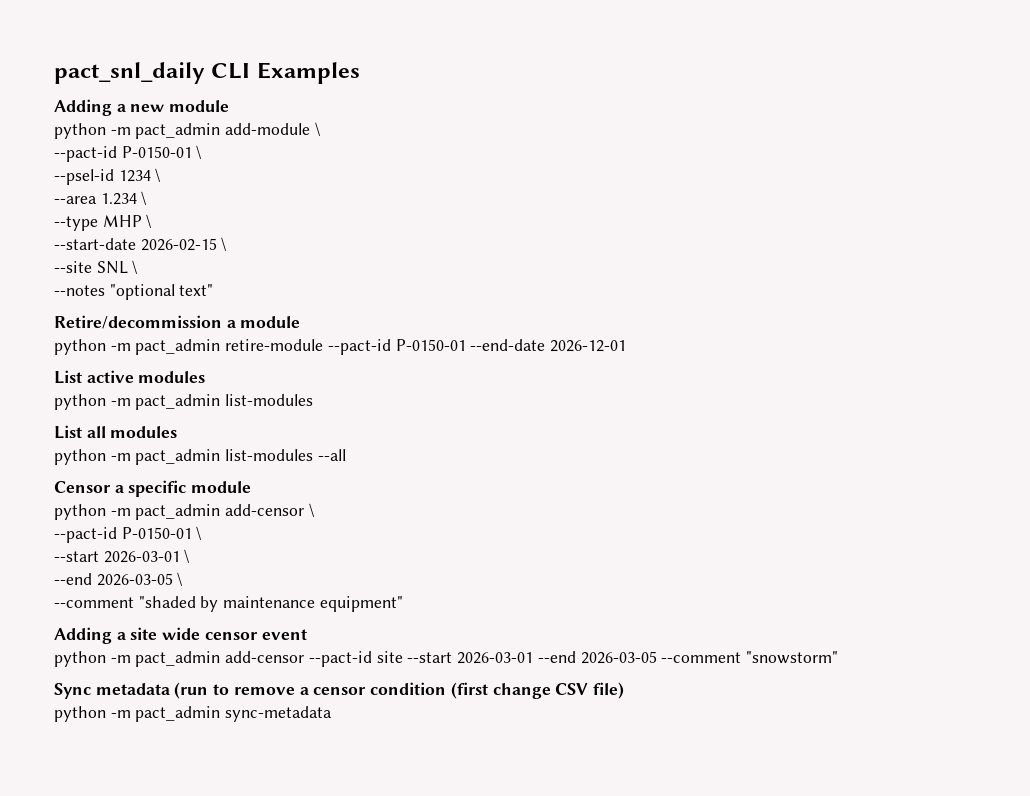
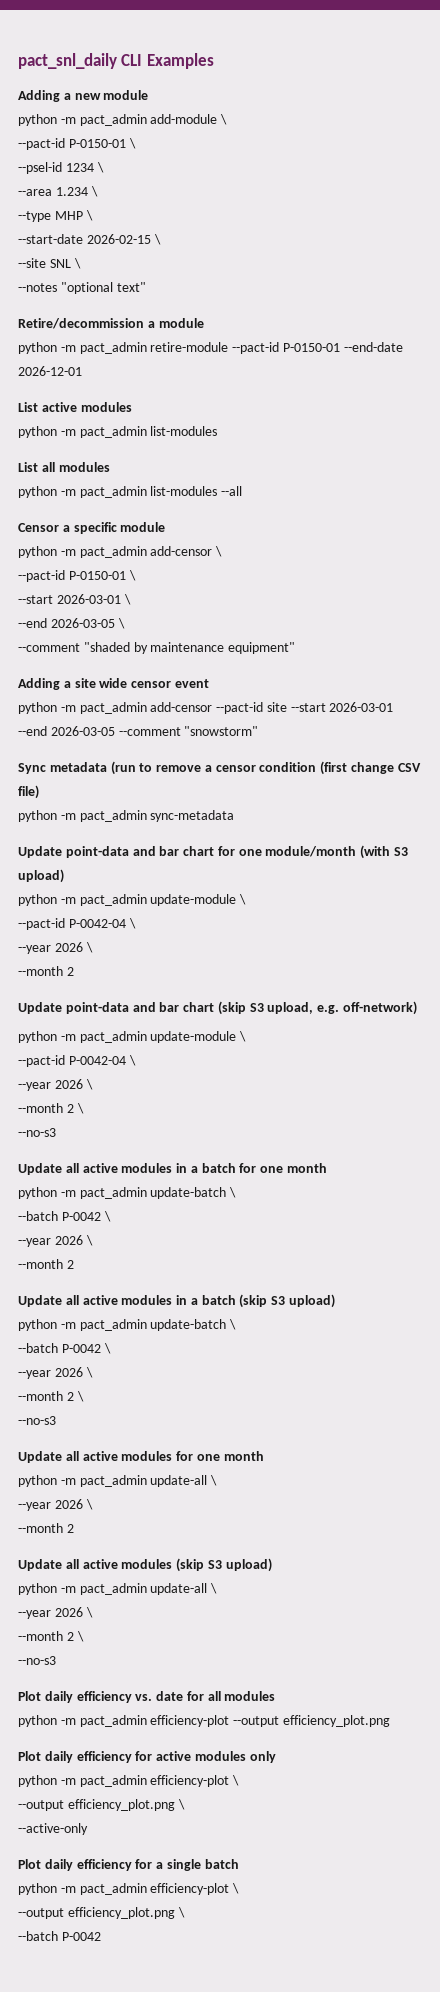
(333, 714) none -> [18,845,409,859] [18,869,64,883] [18,894,247,906] [18,918,136,930] [18,942,93,954] [18,966,74,976] [18,1001,418,1015] [18,1031,247,1043] [18,1055,136,1067] [18,1079,93,1091] [18,1103,84,1114] [18,1128,56,1137] [18,1163,328,1175] [18,1187,237,1199] [18,1211,111,1222] [18,1235,93,1247] [18,1259,74,1269] [18,1294,336,1308] [18,1319,237,1331] [18,1343,111,1354] [18,1367,93,1379] [18,1391,84,1402] [18,1416,56,1425] [18,1451,264,1463] [18,1475,218,1487] [18,1499,93,1511] [18,1523,74,1533] [18,1558,272,1572] [18,1583,218,1595] [18,1607,93,1619] [18,1631,84,1642] [18,1656,56,1665] [18,1691,276,1703] [18,1715,390,1727] [18,1751,276,1763] [18,1775,240,1787] [18,1799,185,1811] [18,1823,88,1835] [18,1859,239,1871] [18,1883,240,1895] [18,1907,185,1919] [18,1931,101,1941] // Update point-data and bar chart for one module/month (with S3 upload) // python -m pact_admin update-module \ // --pact-id P-0042-04 \ // --year 2026 \ // --month 2 // Update point-data and bar chart (skip S3 upload, e.g. off-network) // python -m pact_admin update-module \ // --pact-id P-0042-04 \ // --year 2026 \ // --month 2 \ // --no-s3 // Update all active modules in a batch for one month // python -m pact_admin update-batch \ // --batch P-0042 \ // --year 2026 \ // --month 2 // Update all active modules in a batch (skip S3 upload) // python -m pact_admin update-batch \ // --batch P-0042 \ // --year 2026 \ // --month 2 \ // --no-s3 // Update all active modules for one month // python -m pact_admin update-all \ // --year 2026 \ // --month 2 // Update all active modules (skip S3 upload) // python -m pact_admin update-all \ // --year 2026 \ // --month 2 \ // --no-s3 // Plot daily efficiency vs. date for all modules // python -m pact_admin efficiency-plot --output efficiency_plot.png // Plot daily efficiency for active modules only // python -m pact_admin efficiency-plot \ // --output efficiency_plot.png \ // --active-only // Plot daily efficiency for a single batch // python -m pact_admin efficiency-plot \ // --output efficiency_plot.png \ // --batch P-0042

